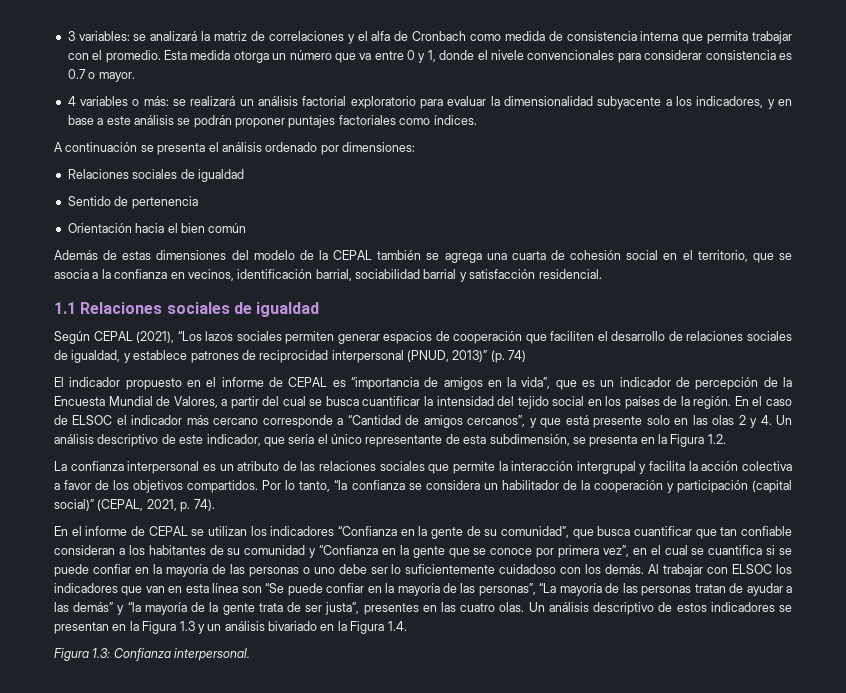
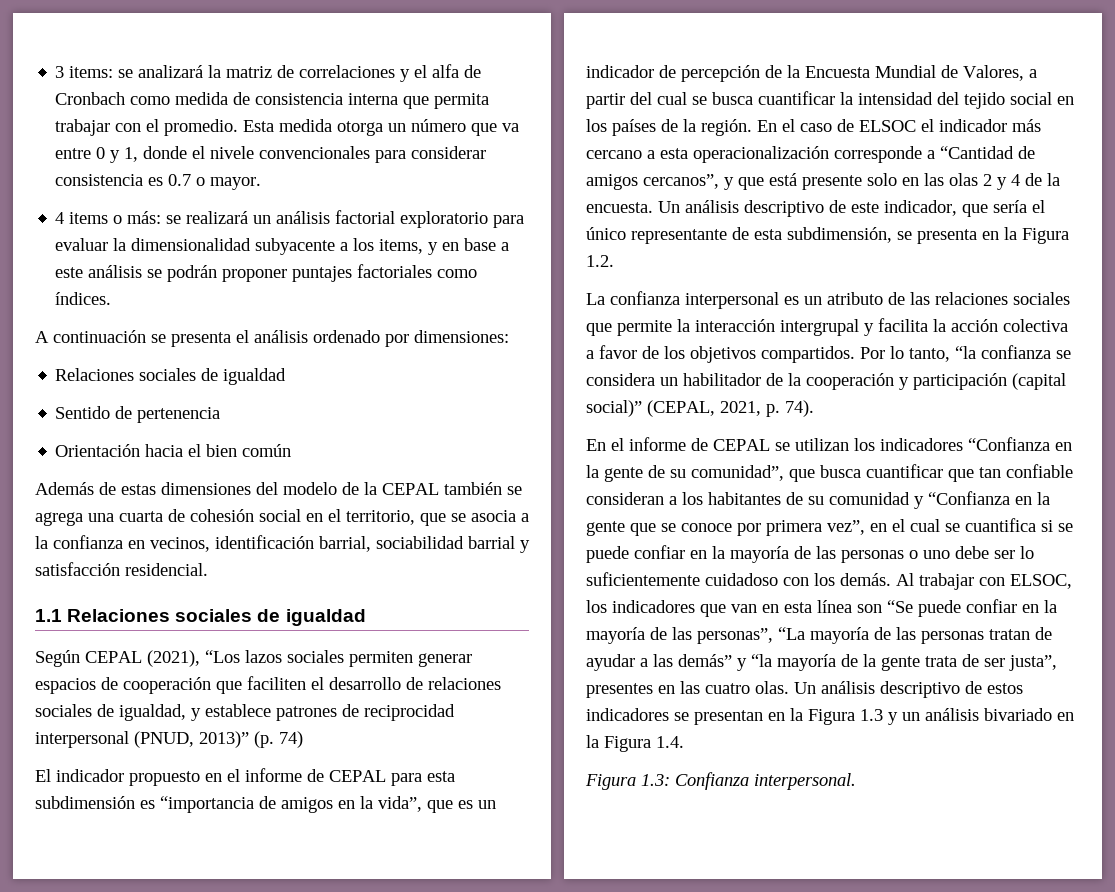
[78,31,130,41] variables: -> [69,66,114,78] items:
[80,96,129,106] variables -> [69,212,109,224] items
[696,96,764,108] indicadores, -> [379,239,424,254] items,
(328, 382) none -> [391,771,455,786] [35,796,135,809] para esta subdimensión
(259, 421) none -> [647,146,829,163] a esta operacionalización
[760,415,772,425] 4. -> [1011,173,1060,186] [586,202,653,213] 4 de la encuesta.
[732,564,773,574] ELSOC -> [1010,574,1072,589] ELSOC,

